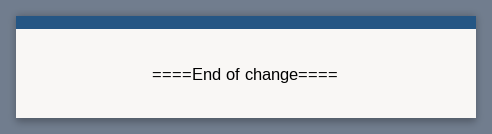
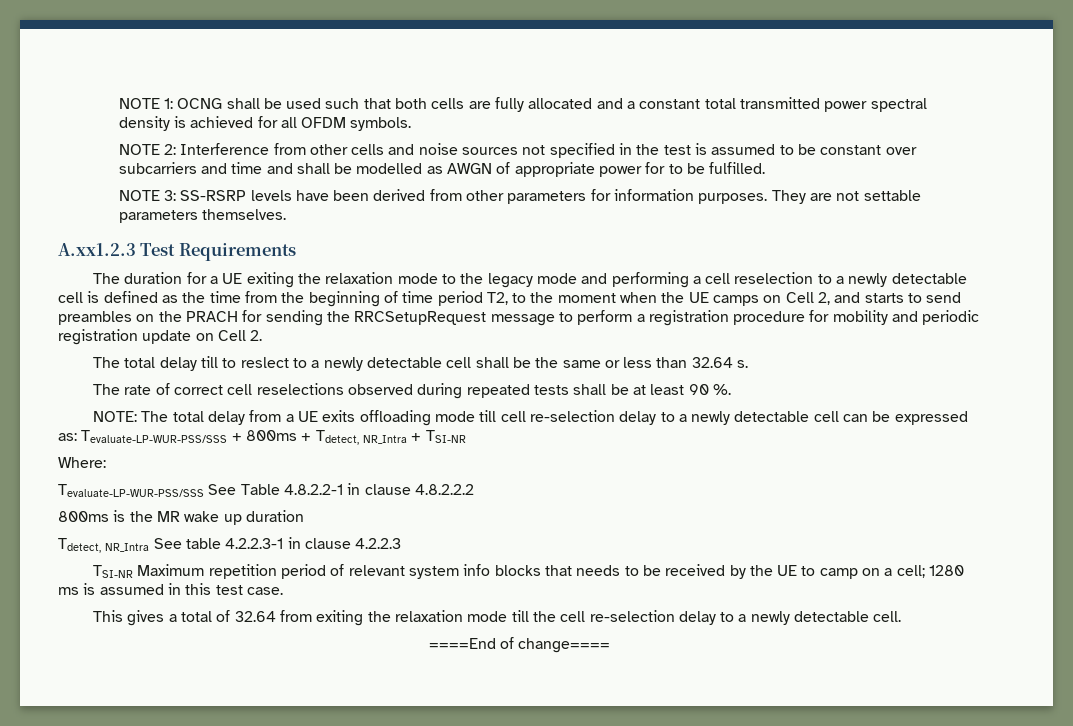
(151, 74) none -> [118,97,927,112] [118,116,412,131] [118,143,917,158] [118,162,766,177] [118,189,921,204] [118,209,286,223] [58,243,296,261] [93,272,967,288] [58,291,962,307] [58,310,980,326] [58,329,263,345] [93,356,749,371] [93,383,731,399] [93,410,968,426] [58,430,466,445] [58,457,106,468] [58,483,474,497] [58,510,304,525] [58,537,402,553] [93,564,965,579] [58,583,283,595] [93,610,902,626] NOTE 1: OCNG shall be used such that both cells are fully allocated and a constant total transmitted power spectral density is achieved for all OFDM symbols. // NOTE 2: Interference from other cells and noise sources not specified in the test is assumed to be constant over subcarriers and time and shall be modelled as AWGN of appropriate power for to be fulfilled. // NOTE 3: SS-RSRP levels have been derived from other parameters for information purposes. They are not settable parameters themselves. // A.xx1.2.3 Test Requirements // The duration for a UE exiting the relaxation mode to the legacy mode and performing a cell reselection to a newly detectable cell is defined as the time from the beginning of time period T2, to the moment when the UE camps on Cell 2, and starts to send preambles on the PRACH for sending the RRCSetupRequest message to perform a registration procedure for mobility and periodic registration update on Cell 2. // The total delay till to reslect to a newly detectable cell shall be the same or less than 32.64 s. // The rate of correct cell reselections observed during repeated tests shall be at least 90 %. // NOTE: The total delay from a UE exits offloading mode till cell re-selection delay to a newly detectable cell can be expressed as: Tevaluate-LP-WUR-PSS/SSS + 800ms + Tdetect, NR_Intra + TSI-NR // Where: // Tevaluate-LP-WUR-PSS/SSS See Table 4.8.2.2-1 in clause 4.8.2.2.2 // 800ms is the MR wake up duration // Tdetect, NR_Intra See table 4.2.2.3-1 in clause 4.2.2.3 // TSI-NR Maximum repetition period of relevant system info blocks that needs to be received by the UE to camp on a cell; 1280 ms is assumed in this test case. // This gives a total of 32.64 from exiting the relaxation mode till the cell re-selection delay to a newly detectable cell. //

